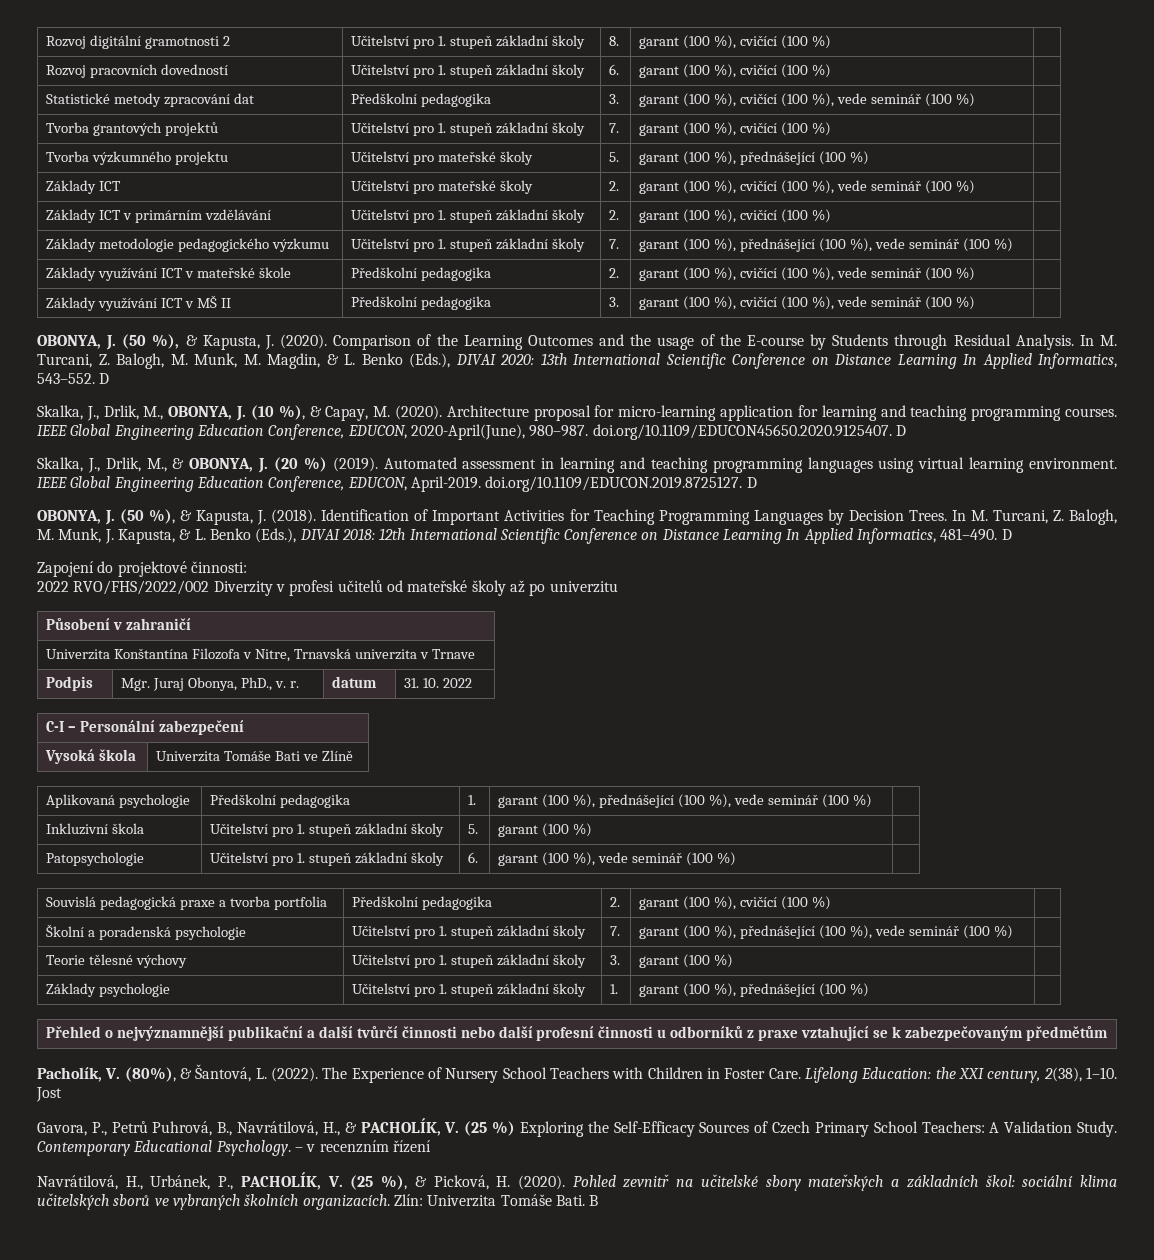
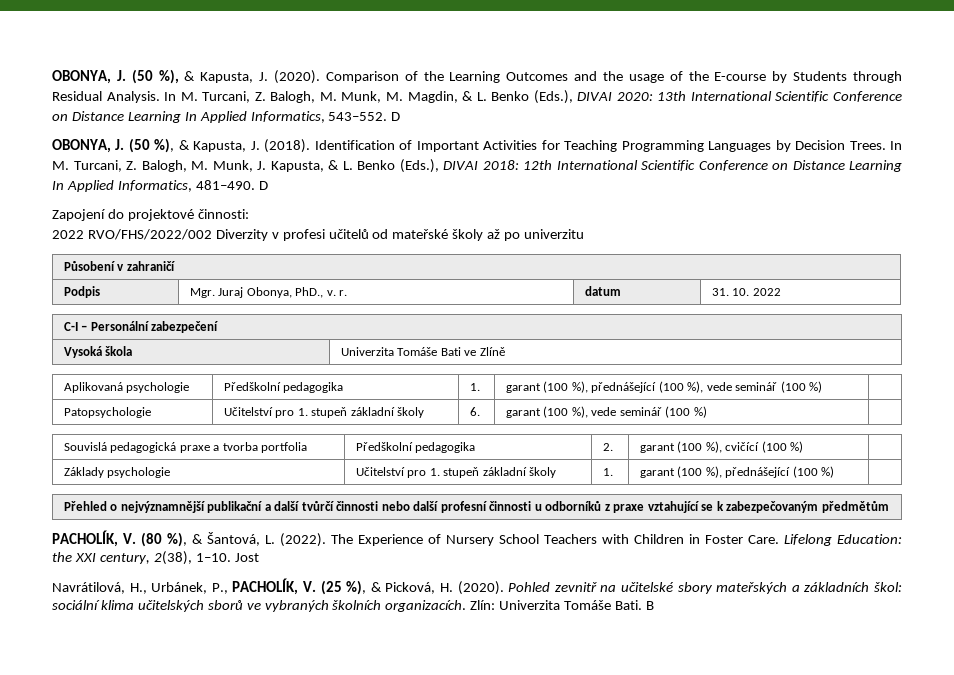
[46,35,231,49] [351,35,585,49] [609,36,620,46] [639,35,831,49] [46,64,229,78] [351,64,585,78] [609,64,620,75] [639,64,831,78] [46,93,255,107] [351,93,492,107] [609,94,620,104] [639,93,975,107] [46,122,219,136] [351,122,585,136] [609,123,620,133] [639,122,831,136] [46,151,229,165] [351,151,534,165] [609,152,620,162] [639,151,869,165] [46,180,122,194] [351,180,534,194] [609,181,620,191] [639,180,975,194] [46,209,271,223] [351,209,585,223] [609,210,620,220] [639,209,831,223] [46,238,330,252] [351,238,585,252] [609,239,620,249] [639,238,1013,252] [46,267,291,281] [351,267,492,281] [609,268,620,278] [639,267,975,281] [46,295,231,311] [351,296,492,310] [609,297,620,307] [639,296,975,310] Rozvoj digitální gramotnosti 2 | Učitelství pro 1. stupeň základní školy | 8. | garant (100 %), cvičící (100 %) | // Rozvoj pracovních dovedností | Učitelství pro 1. stupeň základní školy | 6. | garant (100 %), cvičící (100 %) | // Statistické metody zpracování dat | Předškolní pedagogika | 3. | garant (100 %), cvičící (100 %), vede seminář (100 %) | // Tvorba grantových projektů | Učitelství pro 1. stupeň základní školy | 7. | garant (100 %), cvičící (100 %) | // Tvorba výzkumného projektu | Učitelství pro mateřské školy | 5. | garant (100 %), přednášející (100 %) | // Základy ICT | Učitelství pro mateřské školy | 2. | garant (100 %), cvičící (100 %), vede seminář (100 %) | // Základy ICT v primárním vzdělávání | Učitelství pro 1. stupeň základní školy | 2. | garant (100 %), cvičící (100 %) | // Základy metodologie pedagogického výzkumu | Učitelství pro 1. stupeň základní školy | 7. | garant (100 %), přednášející (100 %), vede seminář (100 %) | // Základy využívání ICT v mateřské škole | Předškolní pedagogika | 2. | garant (100 %), cvičící (100 %), vede seminář (100 %) | // Základy využívání ICT v MŠ II | Předškolní pedagogika | 3. | garant (100 %), cvičící (100 %), vede seminář (100 %) | // -> (52, 77) none
[37,405,1118,421] [37,424,906,440] [37,457,1118,473] [37,476,757,492] // Skalka, J., Drlik, M., OBONYA, J. (10 %), & Capay, M. (2020). Architecture proposal for micro-learning application for learning and teaching programming courses. IEEE Global Engineering Education Conference, EDUCON, 2020-April(June), 980–987. doi.org/10.1109/EDUCON45650.2020.9125407. D // Skalka, J., Drlik, M., & OBONYA, J. (20 %) (2019). Automated assessment in learning and teaching programming languages using virtual learning environment. IEEE Global Engineering Education Conference, EDUCON, April-2019. doi.org/10.1109/EDUCON.2019.8725127. D -> (401, 116) none
[46,648,475,662] // Univerzita Konštantína Filozofa v Nitre, Trnavská univerzita v Trnave -> (175, 266) none
[46,823,145,835] [210,823,444,837] [468,824,479,834] [498,823,593,837] // Inkluzivní škola | Učitelství pro 1. stupeň základní školy | 5. | garant (100 %) | -> (823, 387) none
[46,924,247,940] [352,925,586,939] [610,926,621,936] [639,925,1013,939] [46,954,188,968] [352,954,586,968] [610,955,621,965] [639,954,734,968] // Školní a poradenská psychologie | Učitelství pro 1. stupeň základní školy | 7. | garant (100 %), přednášející (100 %), vede seminář (100 %) | // Teorie tělesné výchovy | Učitelství pro 1. stupeň základní školy | 3. | garant (100 %) | -> (804, 447) none
[37,1067,176,1082] Pacholík, V. (80%), -> [52,530,187,547] PACHOLÍK, V. (80 %),
[37,1118,1118,1137] [37,1140,431,1156] // Gavora, P., Petrů Puhrová, B., Navrátilová, H., & PACHOLÍK, V. (25 %) Exploring the Self-Efficacy Sources of Czech Primary School Teachers: A Validation Study. Contemporary Educational Psychology. – v recenzním řízení -> (259, 557) none

